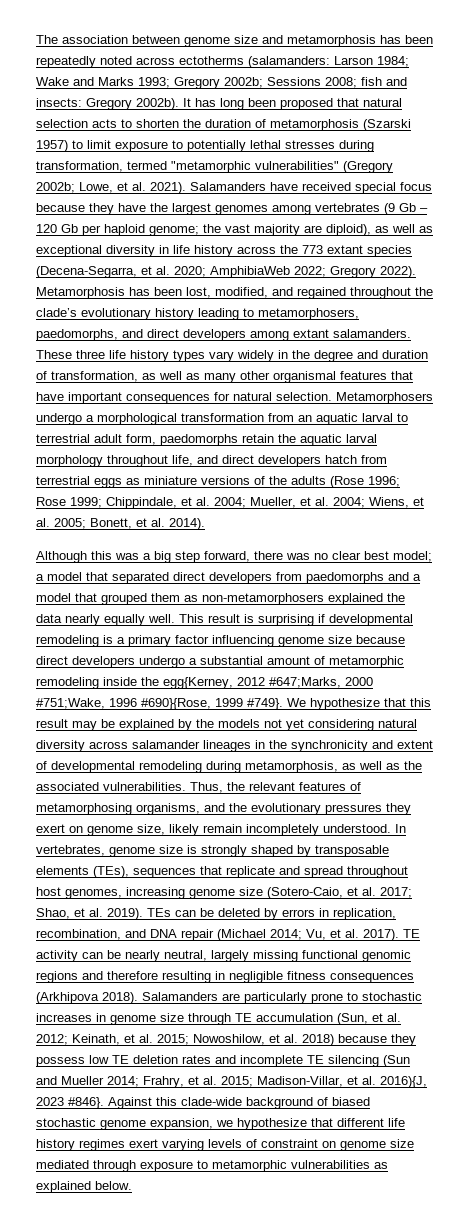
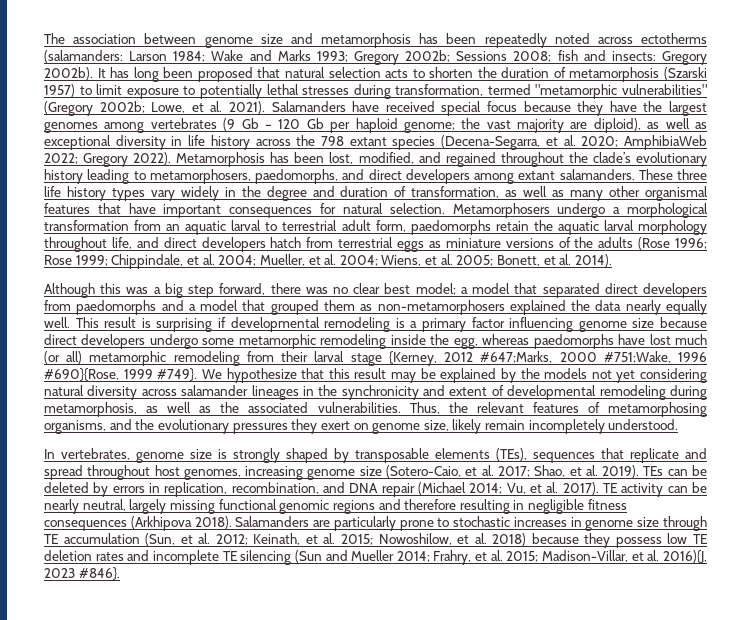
[302,245,323,254] 773 -> [321,136,345,146] 798
[189,656,404,668] [36,677,233,689] a substantial amount of metamorphic remodeling inside the egg{Kerney, -> [202,334,707,349] [44,351,437,366] some metamorphic remodeling inside the egg, whereas paedomorphs have lost much (or all) metamorphic remodeling from their larval stage {Kerney,
(391, 828) none -> (679, 424) //
[108,1097,370,1109] [36,1118,405,1130] [36,1139,414,1151] [36,1160,388,1172] [36,1181,132,1193] Against this clade-wide background of biased stochastic genome expansion, we hypothesize that different life history regimes exert varying levels of constraint on genome size mediated through exposure to metamorphic vulnerabilities as explained below. -> (120, 573) none

